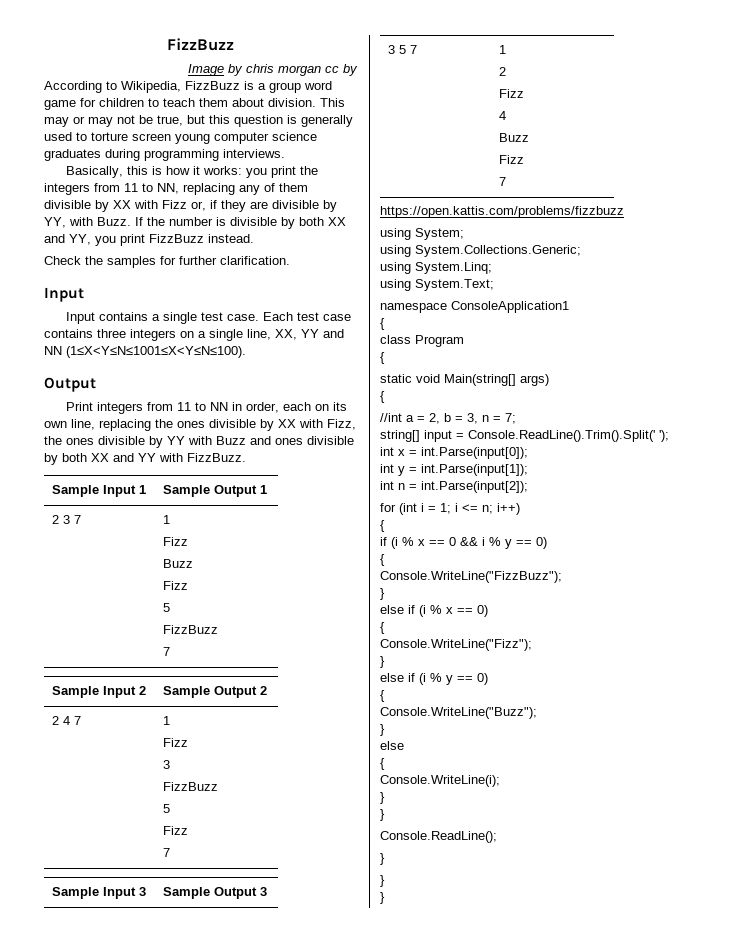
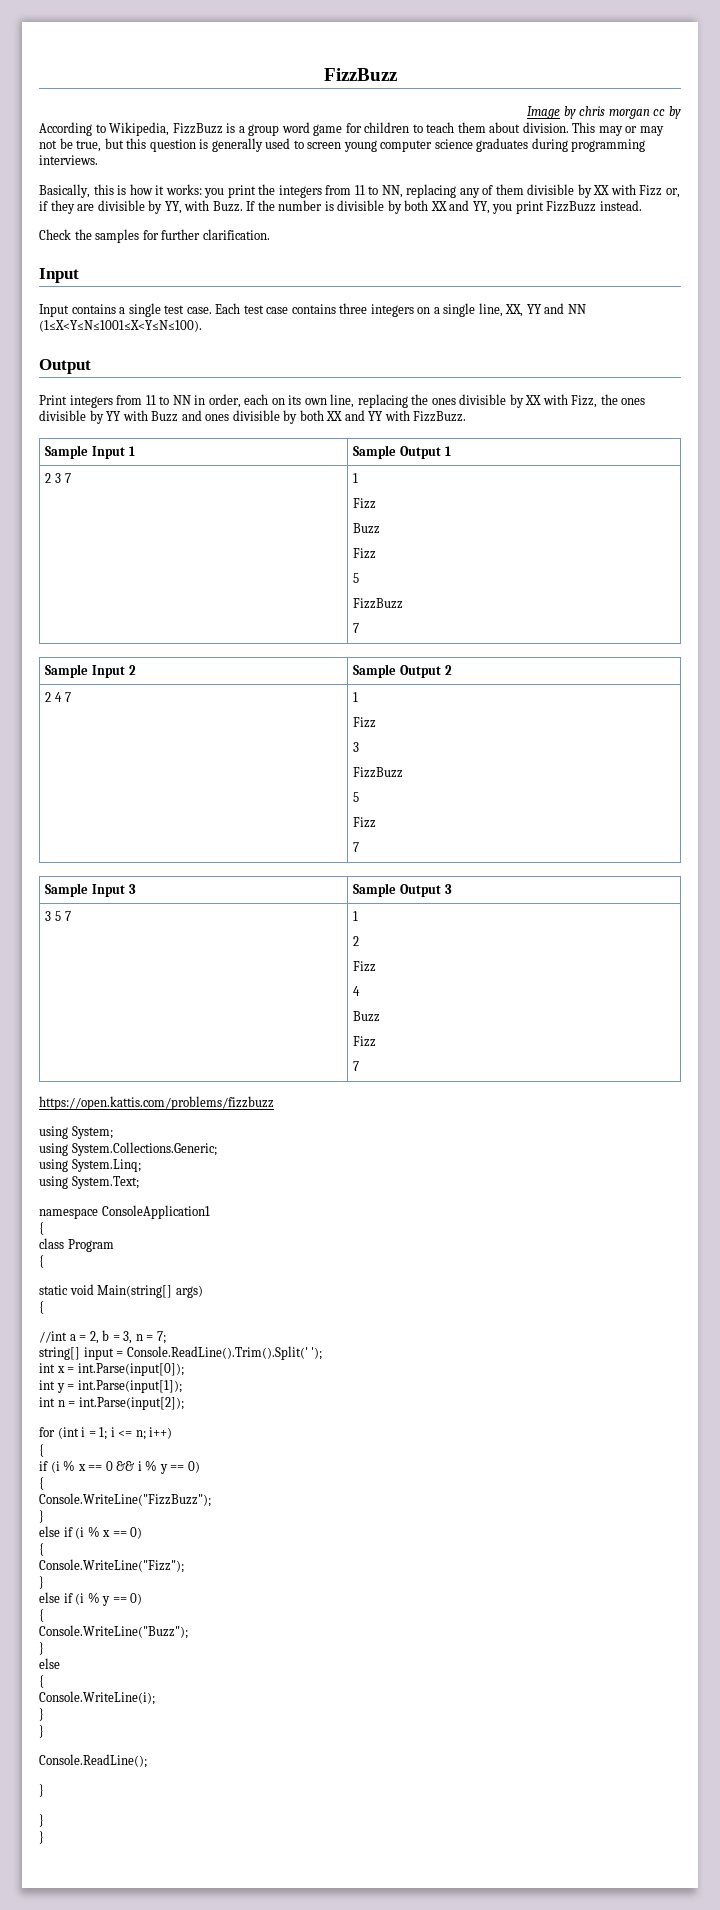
[91,132,128,141] torture -> (304, 144) none

